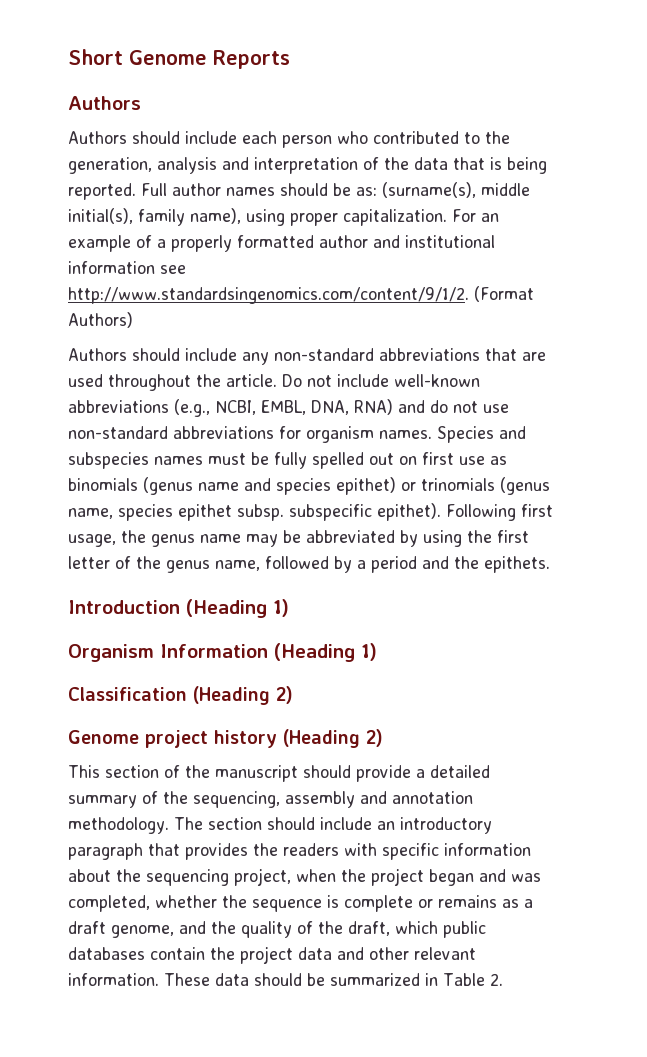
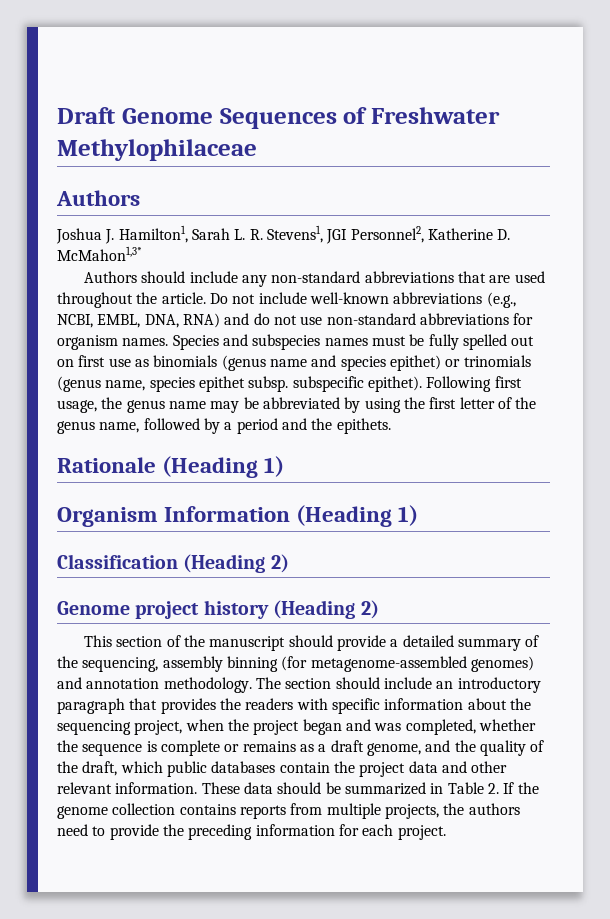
[68,49,290,69] [68,96,141,110] [68,131,510,148] [68,157,547,174] [68,182,530,200] [68,208,499,226] [68,235,495,252] [68,261,186,274] [68,286,534,304] [68,312,133,328] Short Genome Reports // Authors // Authors should include each person who contributed to the generation, analysis and interpretation of the data that is being reported. Full author names should be as: (surname(s), middle initial(s), family name), using proper capitalization. For an example of a properly formatted author and institutional information see http://www.standardsingenomics.com/content/9/1/2. (Format Authors) -> [57,107,500,129] [57,139,257,161] [56,190,140,206] [56,225,511,244] [57,246,142,261] Draft Genome Sequences of Freshwater Methylophilaceae // Authors // Joshua J. Hamilton1, Sarah L. R. Stevens1, JGI Personnel2, Katherine D. McMahon1,3*
[68,600,180,614] Introduction -> [57,457,156,473] Rationale
(355, 799) none -> [226,656,534,672] binning (for metagenome-assembled genomes)
(503, 979) none -> [503,782,539,794] [57,803,520,819] [57,824,446,840] If the genome collection contains reports from multiple projects, the authors need to provide the preceding information for each project.

